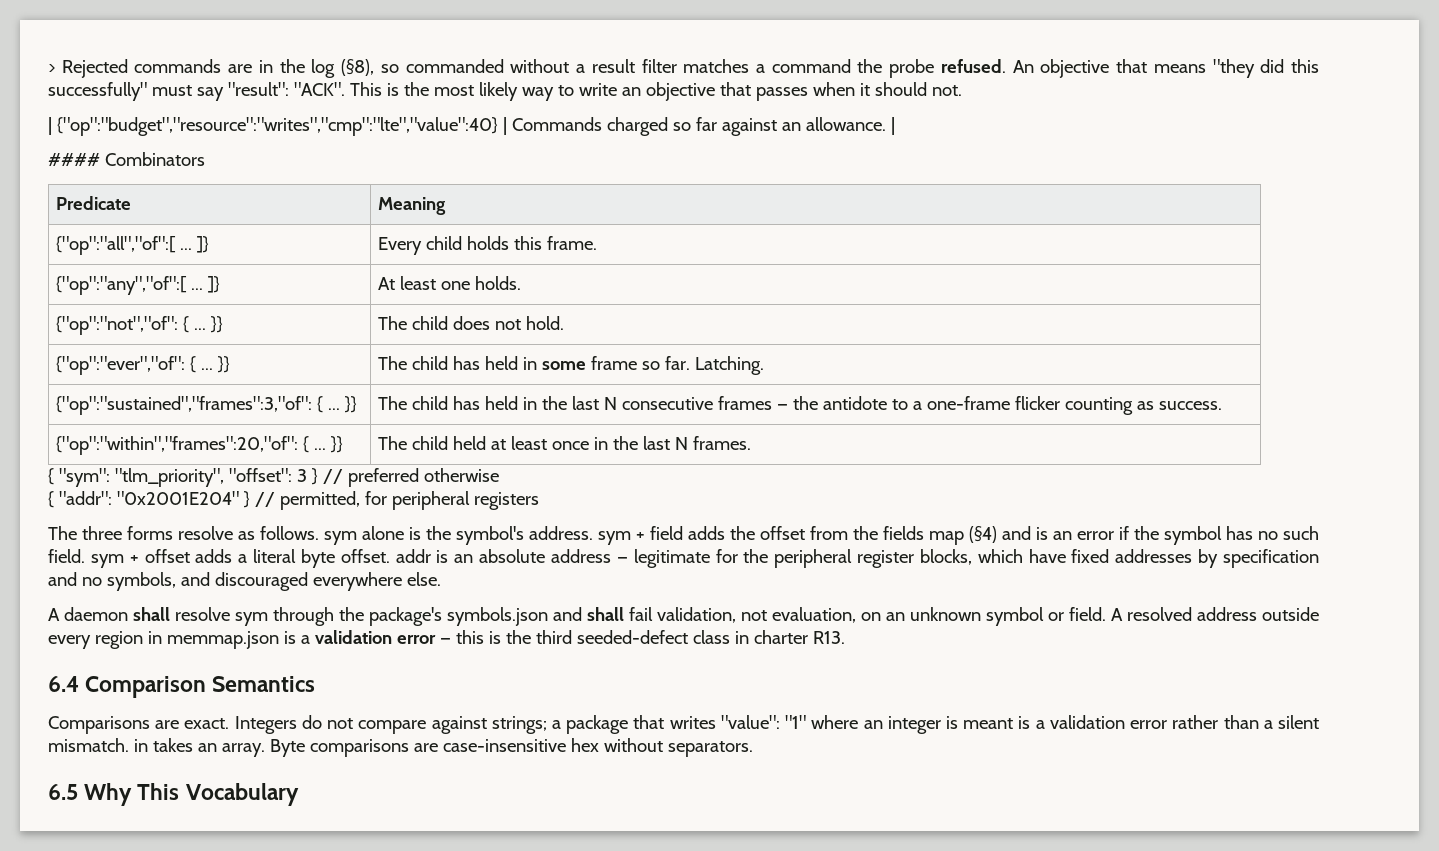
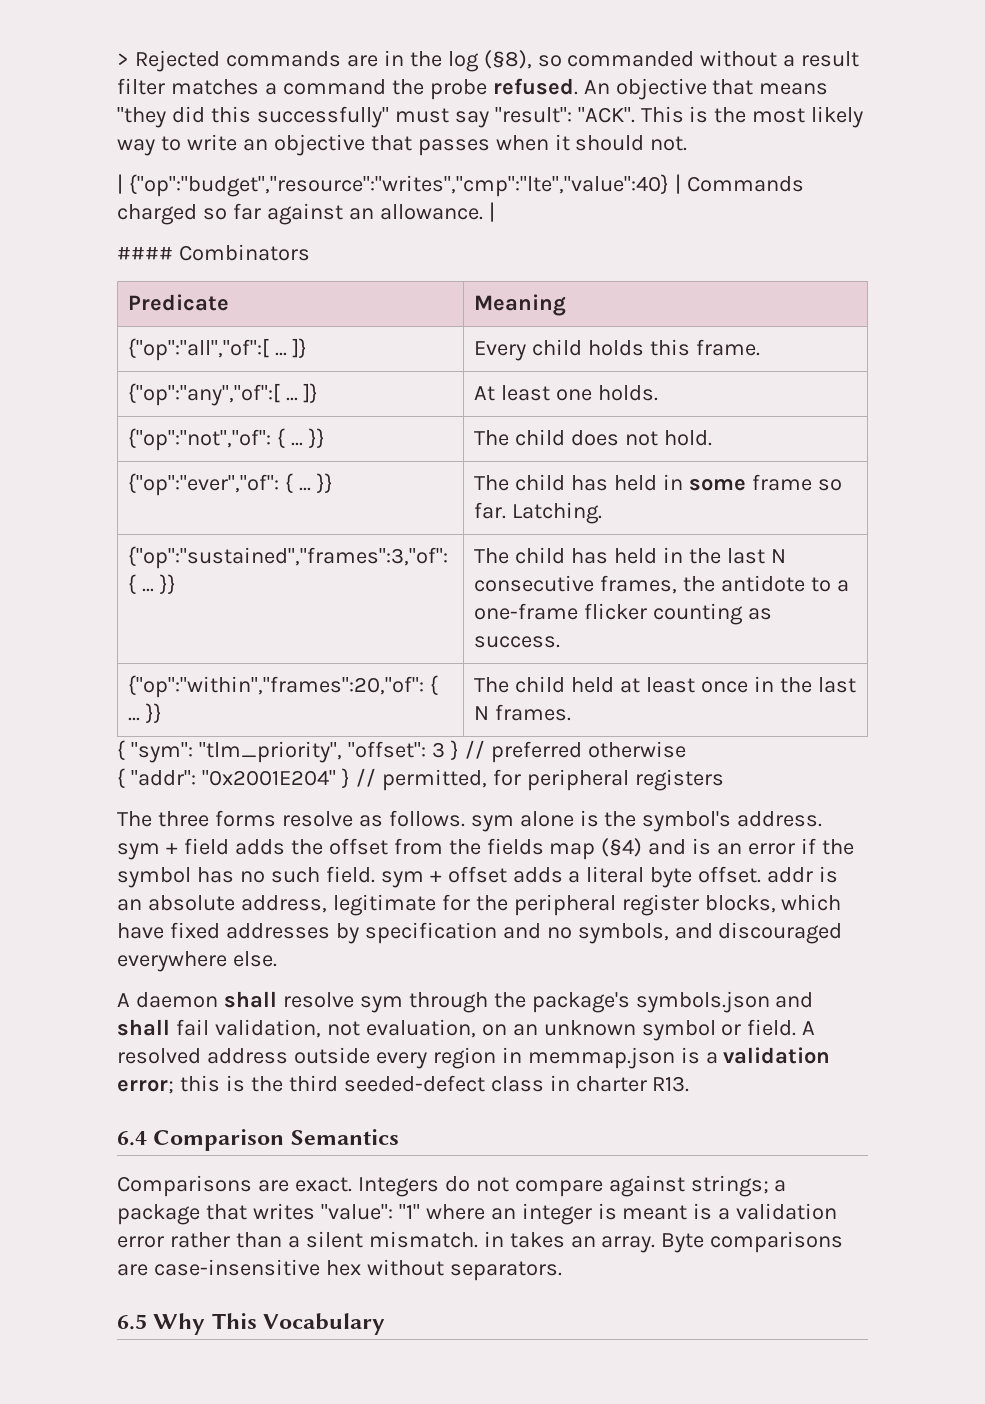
[718,396,789,410] frames — -> [600,575,678,594] frames,
[551,549,628,563] address — -> [240,895,327,913] address,
[396,635,451,644] error — -> [117,1080,174,1094] error;

